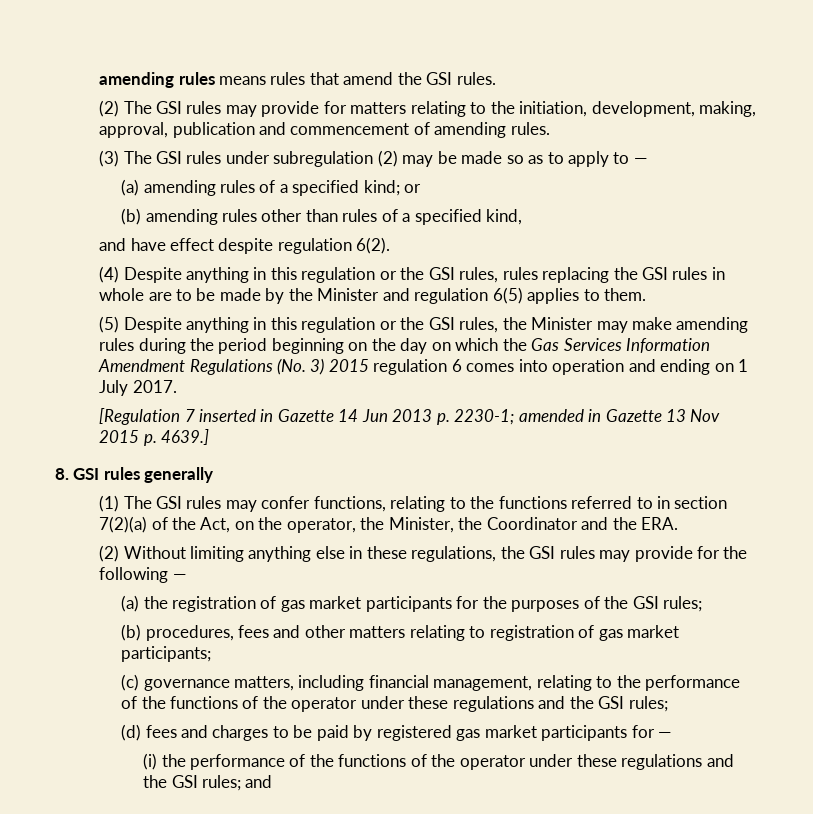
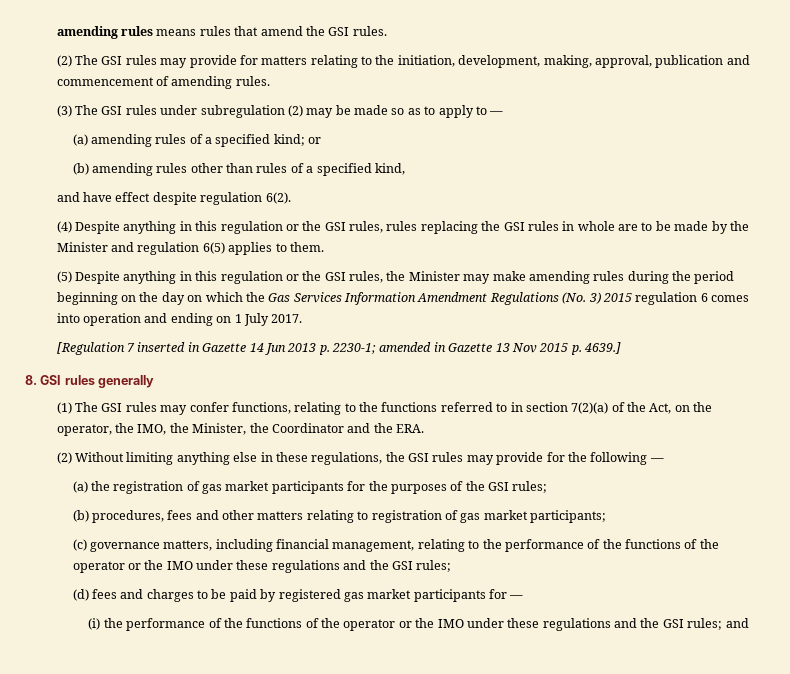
(385, 523) none -> [137,423,189,435] IMO, the
(358, 704) none -> [127,560,193,570] or the IMO
(526, 762) none -> [398,618,464,628] or the IMO

